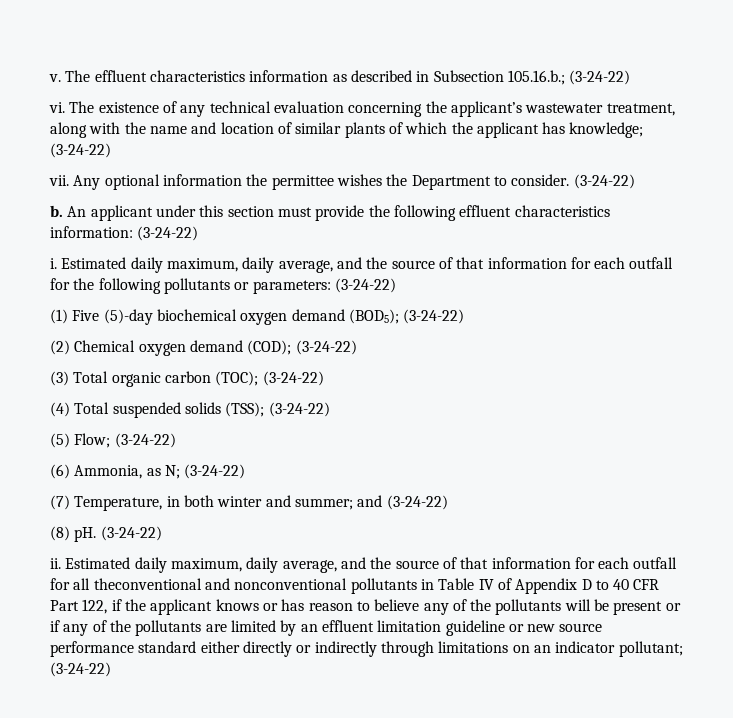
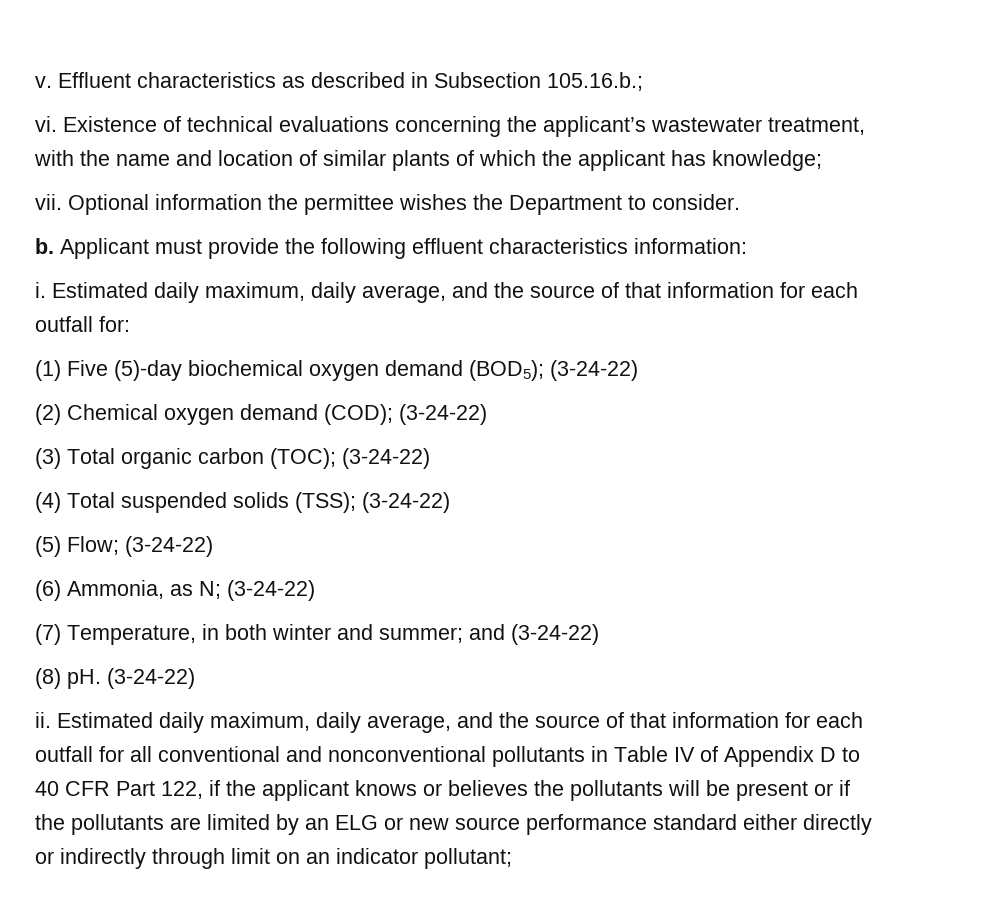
[65,70,329,82] The effluent characteristics information -> [58,72,276,88] Effluent characteristics
[569,70,631,85] (3-24-22) -> (643, 81) none
[69,101,344,117] The existence of any technical evaluation -> [63,116,389,132] Existence of technical evaluations
[50,122,87,138] along -> (865, 126) none
[50,143,111,158] (3-24-22) -> (822, 160) none
[73,174,160,190] Any optional -> [68,194,149,215] Optional
[573,174,635,189] (3-24-22) -> (740, 202) none
[67,205,274,221] An applicant under this section -> [60,238,149,259] Applicant
[137,226,199,241] (3-24-22) -> (747, 246) none
[50,278,396,294] for the following pollutants or parameters: (3-24-22) -> [99,316,130,332] for:
[93,578,202,590] theconventional -> [158,746,280,762] conventional
[281,599,467,615] has reason to believe any of -> [448,780,528,796] believes
[63,620,107,636] any of -> (850, 788) none
[321,620,505,636] effluent limitation guideline -> [335,815,378,830] ELG
[438,641,509,653] limitations -> [231,848,270,864] limit
[50,662,111,677] (3-24-22) -> (512, 858) none

